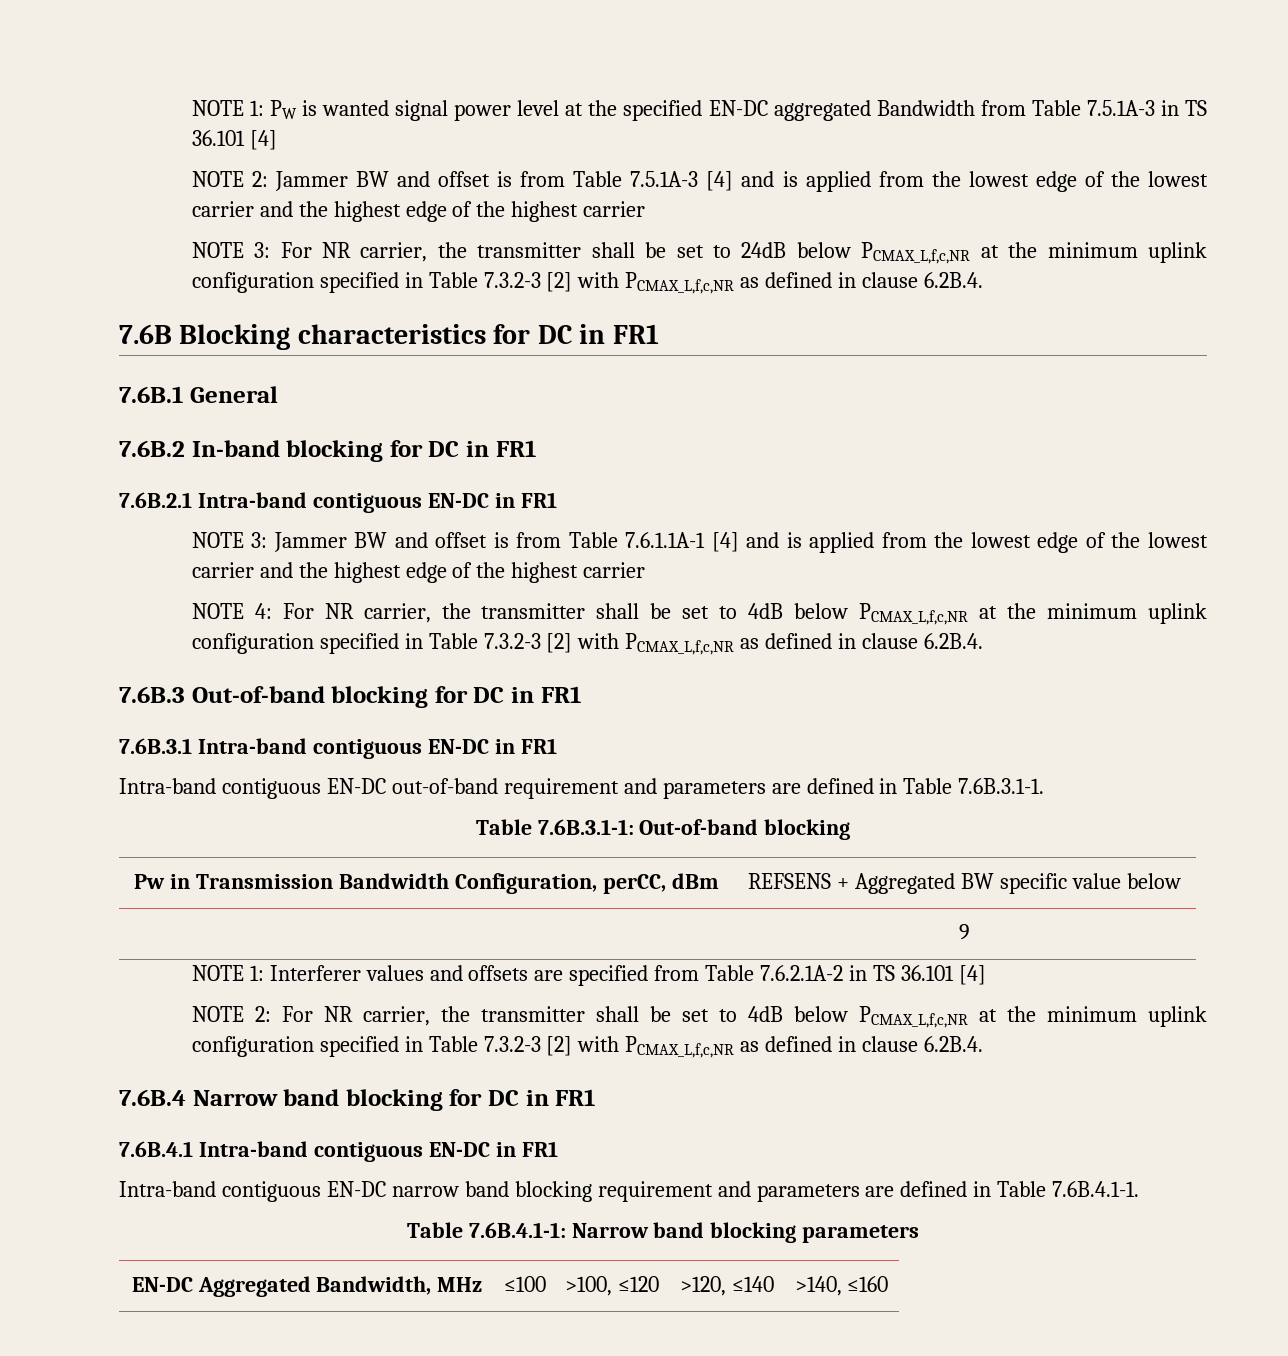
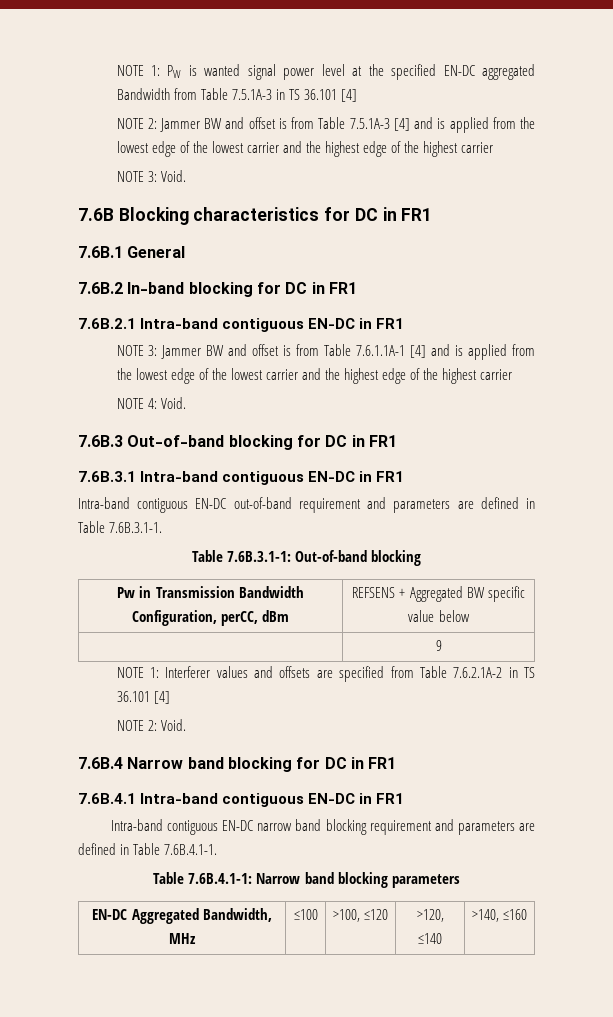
[280,242,1208,264] [191,272,984,294] For NR carrier, the transmitter shall be set to 24dB below PCMAX_L,f,c,NR at the minimum uplink configuration specified in Table 7.3.2-3 [2] with PCMAX_L,f,c,NR as defined in clause 6.2B.4. -> [160,170,186,182] Void.
[282,603,1208,625] [191,633,984,655] For NR carrier, the transmitter shall be set to 4dB below PCMAX_L,f,c,NR at the minimum uplink configuration specified in Table 7.3.2-3 [2] with PCMAX_L,f,c,NR as defined in clause 6.2B.4. -> [160,397,186,409] Void.
[281,1006,1207,1028] [191,1036,984,1058] For NR carrier, the transmitter shall be set to 4dB below PCMAX_L,f,c,NR at the minimum uplink configuration specified in Table 7.3.2-3 [2] with PCMAX_L,f,c,NR as defined in clause 6.2B.4. -> [160,719,186,731] Void.

